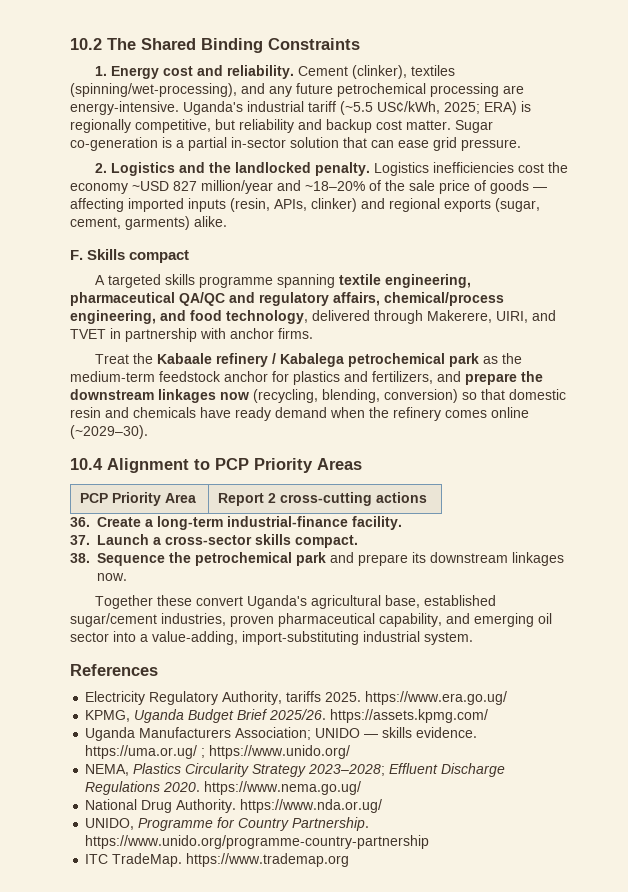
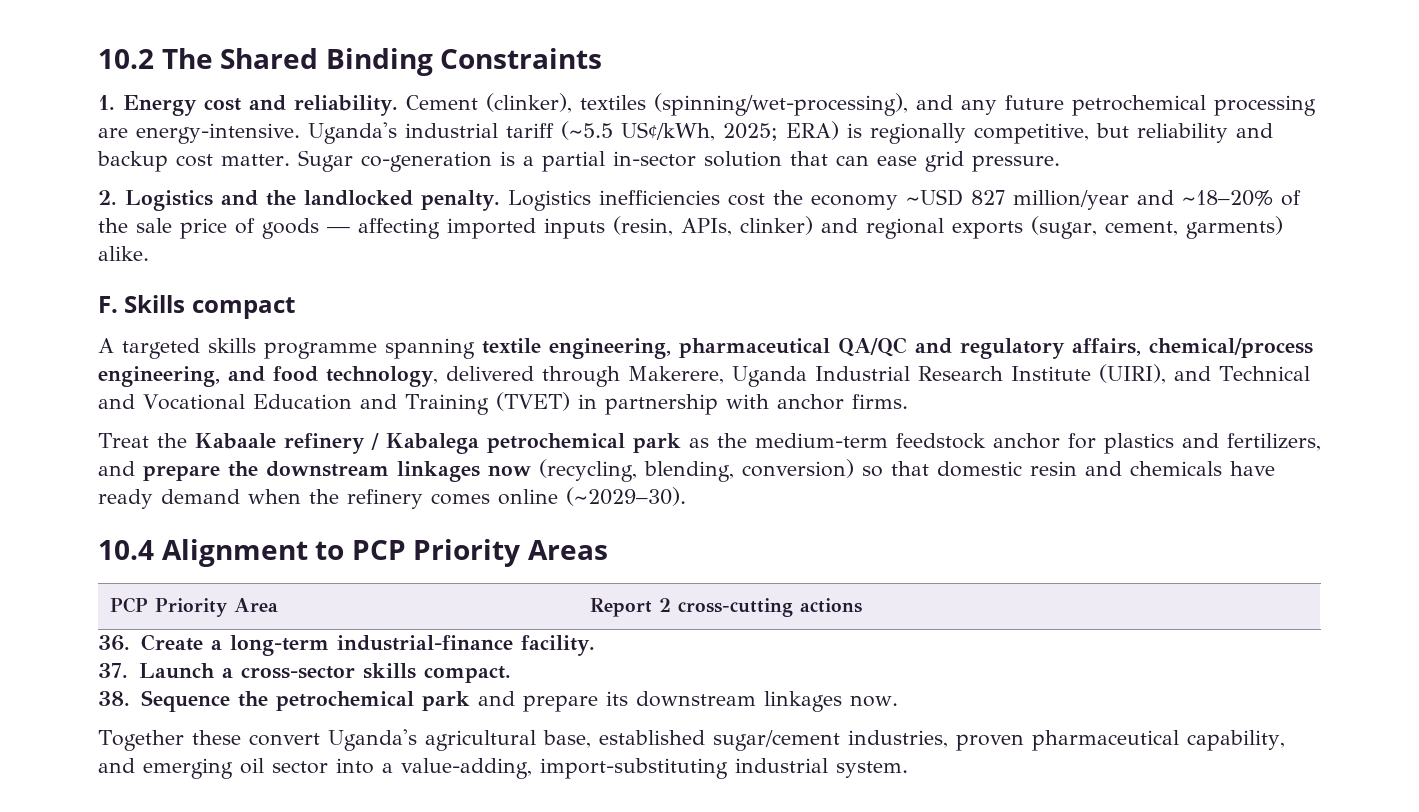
[496,310,556,323] [70,329,106,339] UIRI, and TVET -> [732,364,1310,387] [98,392,570,415] Uganda Industrial Research Institute (UIRI), and Technical and Vocational Education and Training (TVET)
[70,664,158,676] [85,691,508,705] [85,709,489,723] [85,727,478,741] [85,745,351,759] [85,763,506,777] [85,781,362,795] [85,799,383,813] [85,817,370,831] [85,835,430,849] [85,853,350,867] // References // Electricity Regulatory Authority, tariffs 2025. https://www.era.go.ug/ // KPMG, Uganda Budget Brief 2025/26. https://assets.kpmg.com/ // Uganda Manufacturers Association; UNIDO — skills evidence. https://uma.or.ug/ ; https://www.unido.org/ // NEMA, Plastics Circularity Strategy 2023–2028; Effluent Discharge Regulations 2020. https://www.nema.go.ug/ // National Drug Authority. https://www.nda.or.ug/ // UNIDO, Programme for Country Partnership. https://www.unido.org/programme-country-partnership // ITC TradeMap. https://www.trademap.org -> (908, 769) none

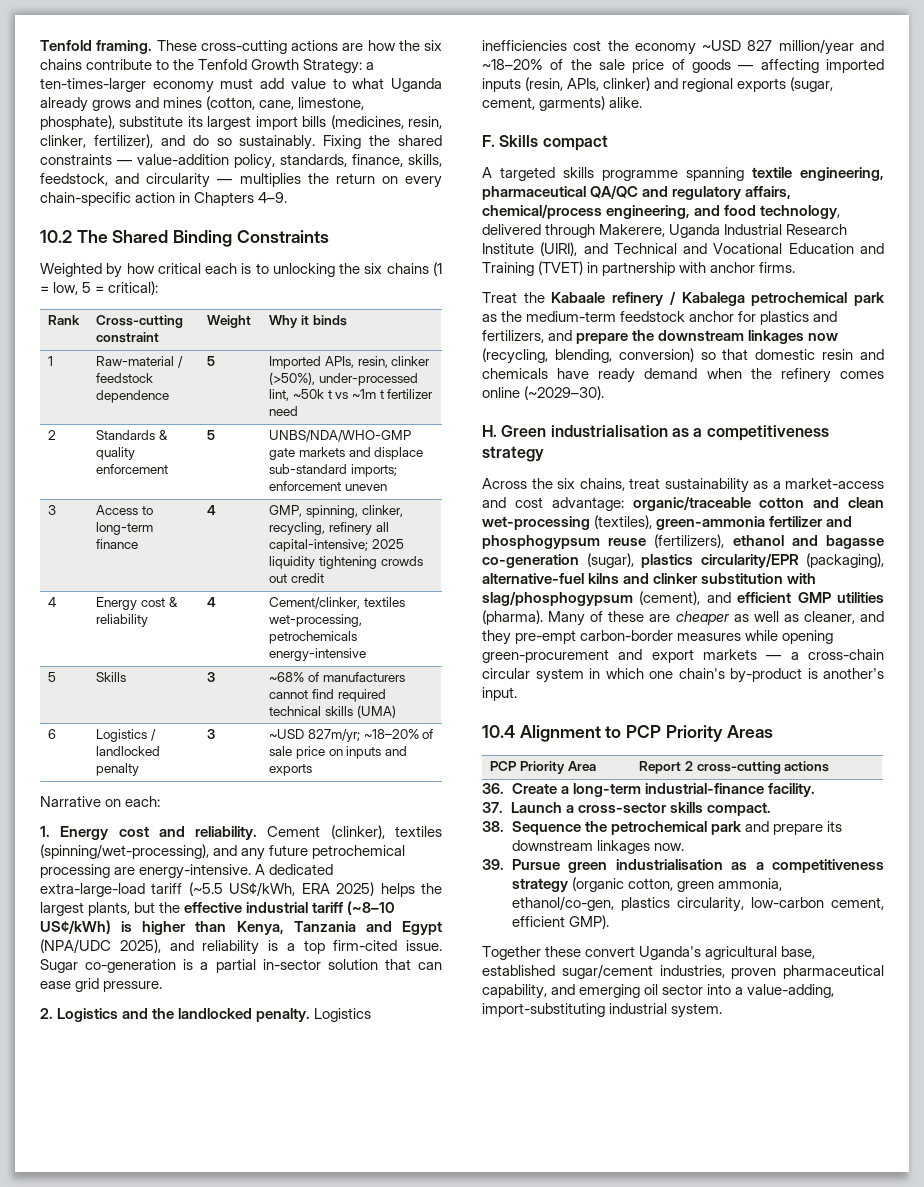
(98, 59) none -> [40,40,442,54] [40,59,375,74] [40,78,443,93] [40,96,365,112] [40,115,443,130] [40,134,442,150] [40,154,442,169] [40,173,442,188] [40,192,288,206] Tenfold framing. These cross-cutting actions are how the six chains contribute to the Tenfold Growth Strategy: a ten-times-larger economy must add value to what Uganda already grows and mines (cotton, cane, limestone, phosphate), substitute its largest import bills (medicines, resin, clinker, fertilizer), and do so sustainably. Fixing the shared constraints — value-addition policy, standards, finance, skills, feedstock, and circularity — multiplies the return on every chain-specific action in Chapters 4–9. //
(603, 58) none -> [40,262,442,278] [40,281,159,295] [48,315,81,325] [96,315,184,328] [96,332,160,343] [207,315,252,328] [269,315,347,328] [48,356,54,366] [96,356,184,368] [96,373,154,383] [96,390,170,403] [207,356,216,366] [269,356,431,369] [269,372,419,386] [269,389,434,401] [269,406,299,416] [48,430,57,440] [96,430,169,440] [96,447,136,460] [96,464,169,474] [207,430,216,440] [269,430,412,442] [269,447,424,460] [269,464,398,477] [269,481,388,491] [48,505,57,515] [96,505,154,515] [96,522,154,535] [96,539,139,549] [207,505,217,515] [269,505,403,518] [269,522,389,535] [269,539,405,552] [269,556,423,569] [269,573,325,583] [48,597,57,607] [96,597,178,610] [96,614,149,627] [207,597,217,607] [269,597,406,609] [269,614,363,627] [269,631,358,644] [269,648,367,661] [48,672,57,682] [96,672,127,682] [207,672,216,682] [269,672,405,682] [269,689,386,702] [269,705,396,718] [48,729,57,739] [96,729,157,742] [96,746,161,756] [96,763,140,776] [207,729,216,739] [269,729,434,742] [269,746,408,759] [269,764,313,776] [40,796,161,807] // Weighted by how critical each is to unlocking the six chains (1 = low, 5 = critical): // Rank | Cross-cutting constraint | Weight | Why it binds // 1 | Raw-material / feedstock dependence | 5 | Imported APIs, resin, clinker (>50%), under-processed lint, ~50k t vs ~1m t fertilizer need // 2 | Standards & quality enforcement | 5 | UNBS/NDA/WHO-GMP gate markets and displace sub-standard imports; enforcement uneven // 3 | Access to long-term finance | 4 | GMP, spinning, clinker, recycling, refinery all capital-intensive; 2025 liquidity tightening crowds out credit // 4 | Energy cost & reliability | 4 | Cement/clinker, textiles wet-processing, petrochemicals energy-intensive // 5 | Skills | 3 | ~68% of manufacturers cannot find required technical skills (UMA) // 6 | Logistics / landlocked penalty | 3 | ~USD 827m/yr; ~18–20% of sale price on inputs and exports // Narrative on each:
[308,121,1273,144] [97,151,290,172] Uganda's industrial tariff (~5.5 US¢/kWh, 2025; ERA) is regionally competitive, but reliability and backup cost matter. -> [255,864,334,875] [40,882,443,897] [40,901,396,916] [40,920,443,935] [40,939,442,955] A dedicated extra-large-load tariff (~5.5 US¢/kWh, ERA 2025) helps the largest plants, but the effective industrial tariff (~8–10 US¢/kWh) is higher than Kenya, Tanzania and Egypt (NPA/UDC 2025), and reliability is a top firm-cited issue.
(686, 496) none -> [482,425,829,441] [482,446,544,462] [482,478,884,493] [482,496,884,511] [482,515,853,530] [482,534,884,549] [482,553,884,568] [482,573,817,584] [482,591,884,606] [482,610,884,626] [482,630,834,645] [482,649,884,663] [482,668,884,683] [482,687,517,701] // H. Green industrialisation as a competitiveness strategy // Across the six chains, treat sustainability as a market-access and cost advantage: organic/traceable cotton and clean wet-processing (textiles), green-ammonia fertilizer and phosphogypsum reuse (fertilizers), ethanol and bagasse co-generation (sugar), plastics circularity/EPR (packaging), alternative-fuel kilns and clinker substitution with slag/phosphogypsum (cement), and efficient GMP utilities (pharma). Many of these are cheaper as well as cleaner, and they pre-empt carbon-border measures while opening green-procurement and export markets — a cross-chain circular system in which one chain's by-product is another's input.
(898, 701) none -> [482,859,884,873] [511,877,782,892] [511,896,884,912] [511,915,609,929] // 39. Pursue green industrialisation as a competitiveness strategy (organic cotton, green ammonia, ethanol/co-gen, plastics circularity, low-carbon cement, efficient GMP).

